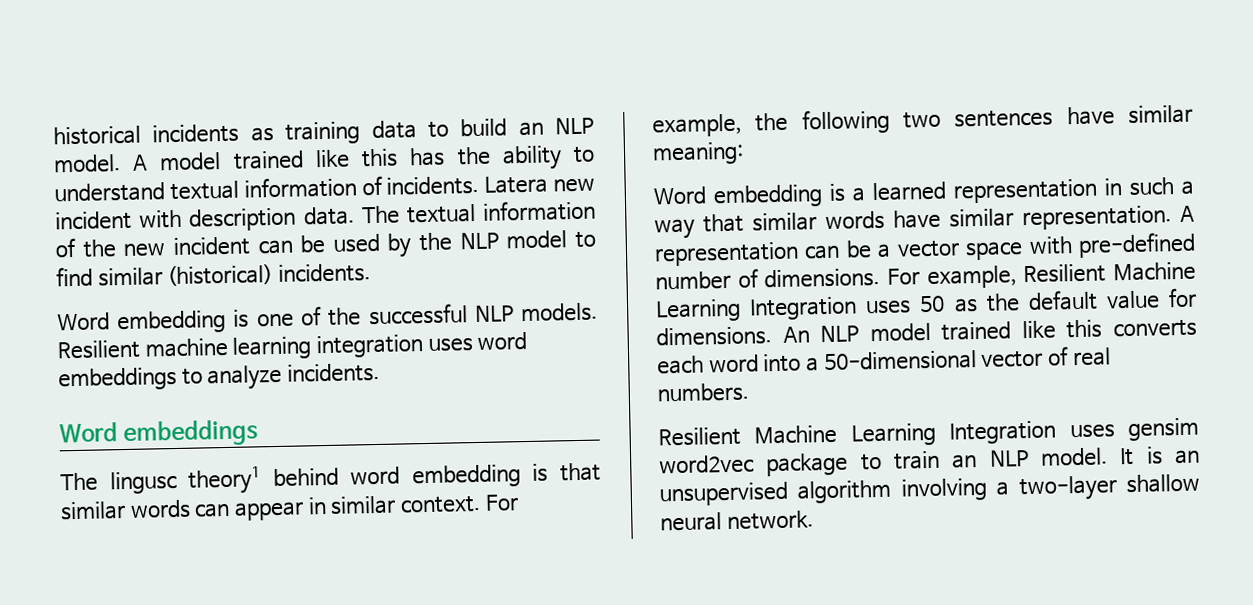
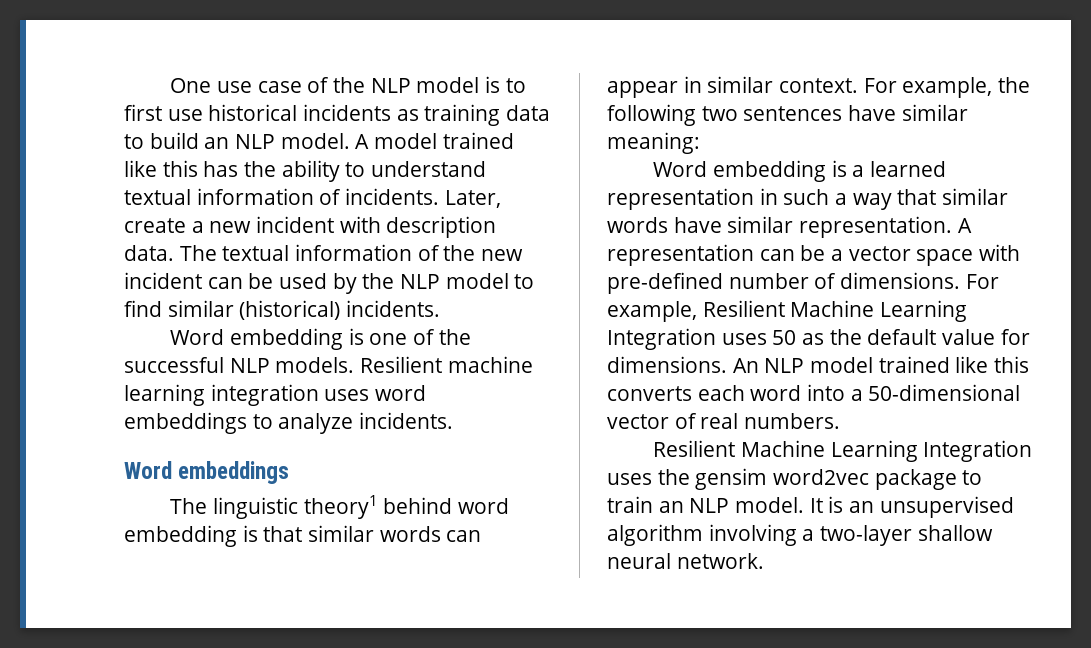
(53, 135) none -> [170,76,526,93] [124,104,203,121] One use case of the NLP model is to first use
[484,175,549,194] Latera -> [444,190,501,208] [124,218,204,233] Later, create a
[109,470,177,495] lingusc -> [213,497,299,519] linguistic
(1115, 431) none -> [657,469,690,485] the

